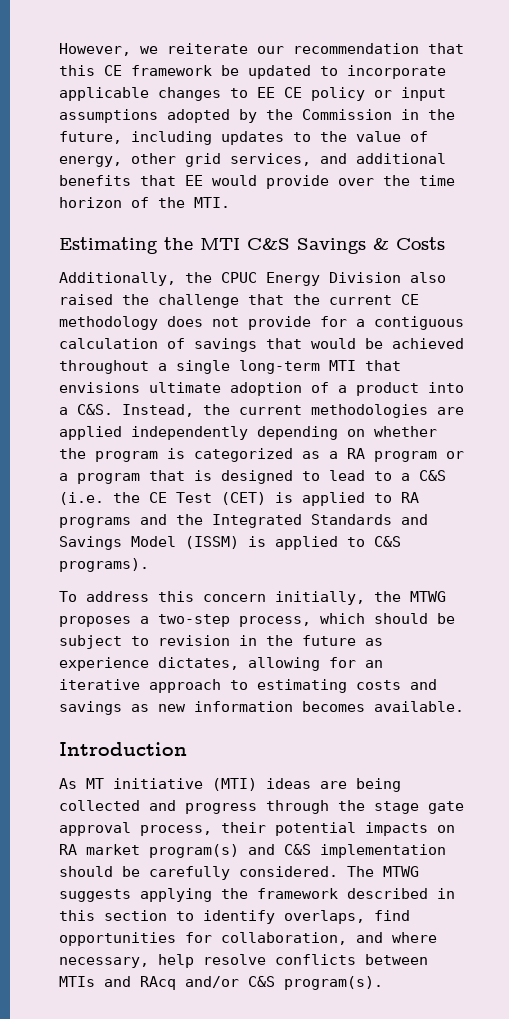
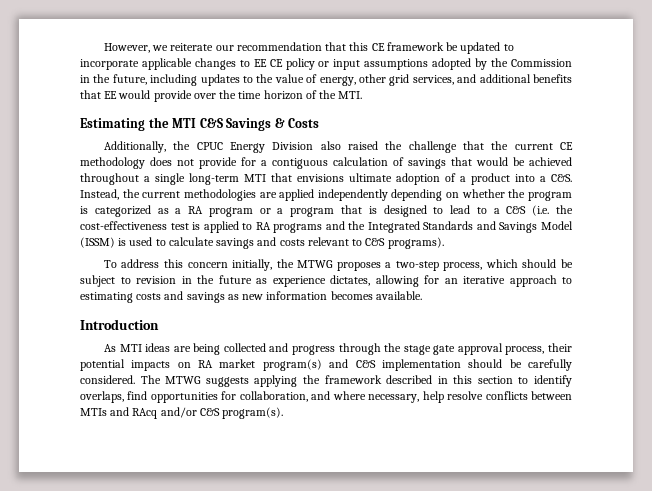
[149,492,266,505] CE Test (CET) -> [80,221,189,230] cost-effectiveness test
[275,536,338,550] applied -> [129,237,349,249] used to calculate savings and costs relevant
[86,778,257,791] MT initiative (MTI) -> [119,344,142,352] MTI

